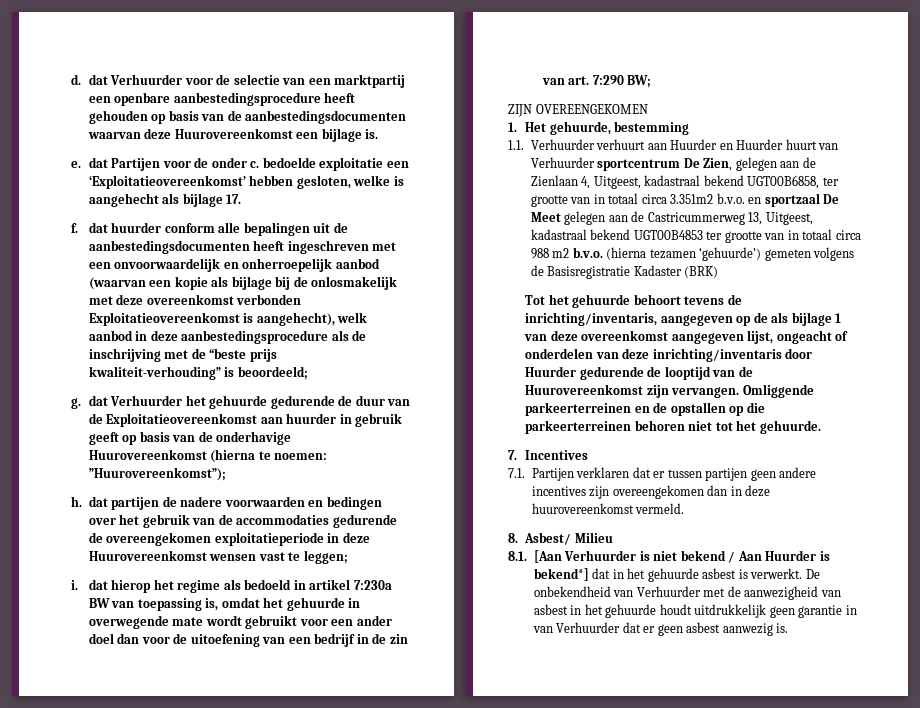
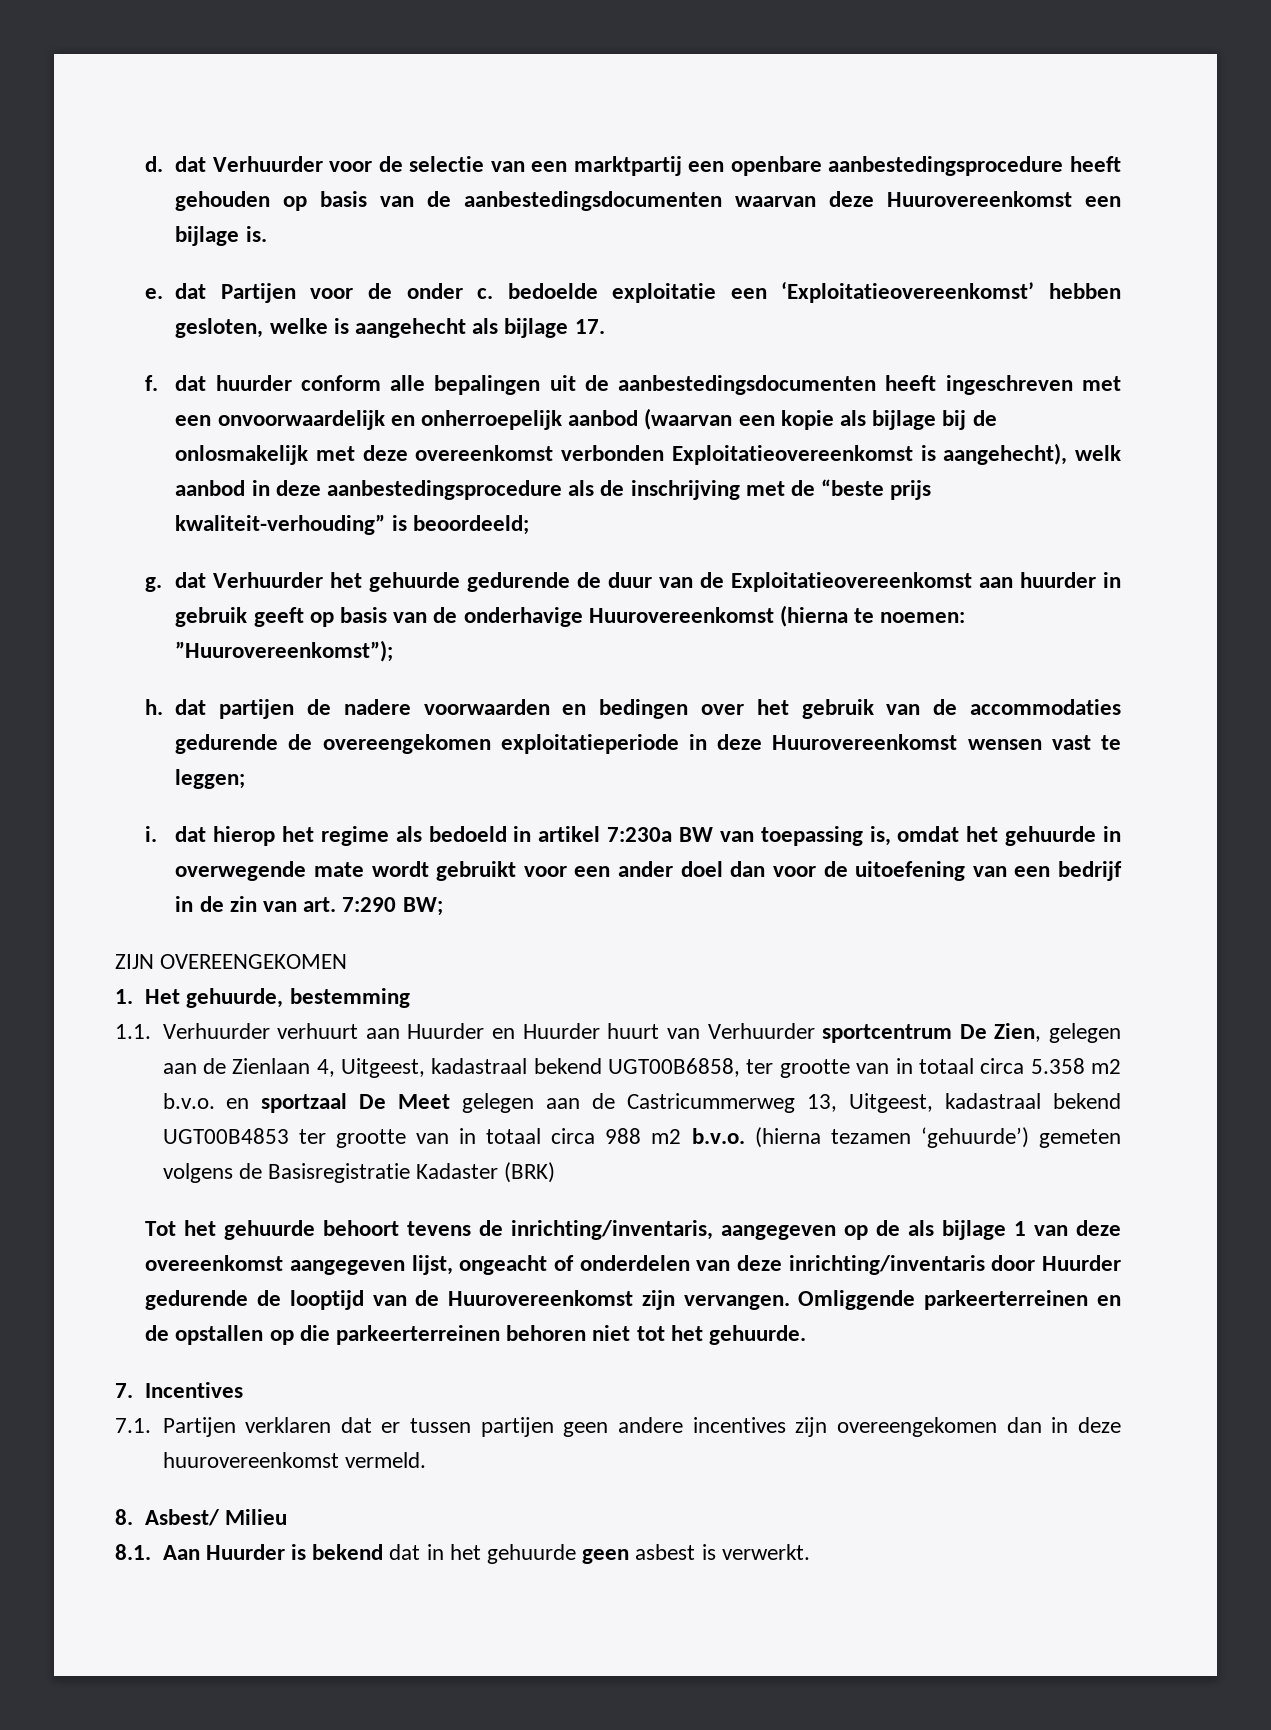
[670,194,714,204] 3.351m2 -> [1030,1058,1121,1074] 5.358 m2
[533,550,736,563] [Aan Verhuurder is niet bekend / -> (151, 1552) none
[533,568,589,581] bekend*] -> [312,1544,384,1560] bekend
(699, 575) none -> [582,1549,630,1564] geen
[805,569,820,579] [533,586,841,600] [533,604,857,618] [532,622,789,636] De onbekendheid van Verhuurder met de aanwezigheid van asbest in het gehuurde houdt uitdrukkelijk geen garantie in van Verhuurder dat er geen asbest aanwezig is. -> (810, 1552) none

